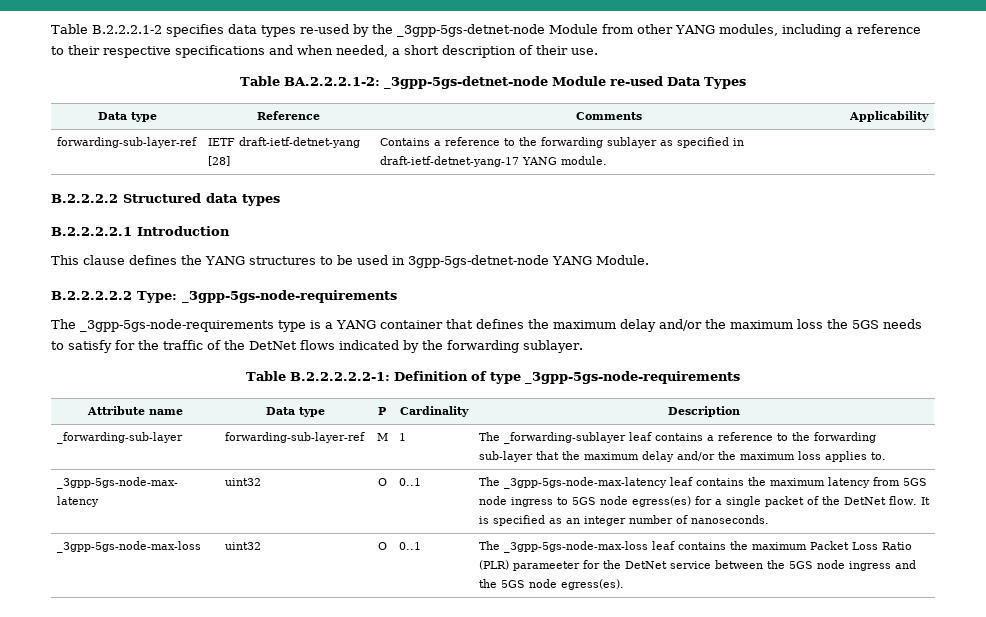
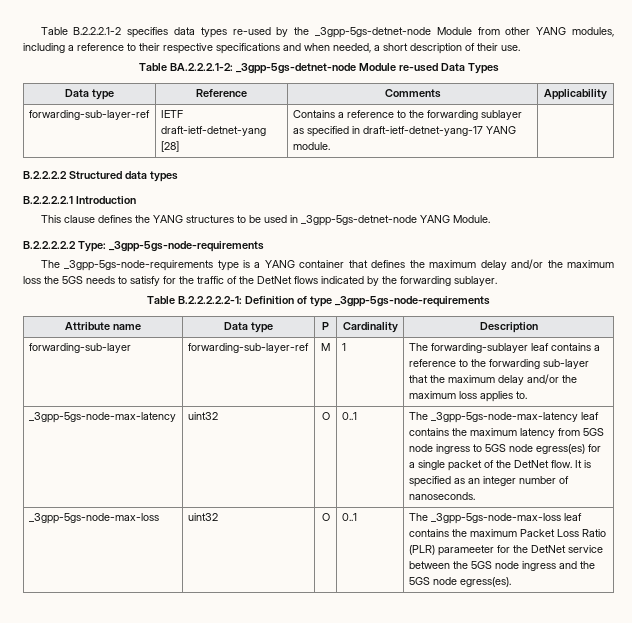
[408,255,549,268] 3gpp-5gs-detnet-node -> [300,215,417,226] _3gpp-5gs-detnet-node
[56,432,183,444] _forwarding-sub-layer -> [28,343,131,353] forwarding-sub-layer
[503,432,626,444] _forwarding-sublayer -> [430,343,528,353] forwarding-sublayer

